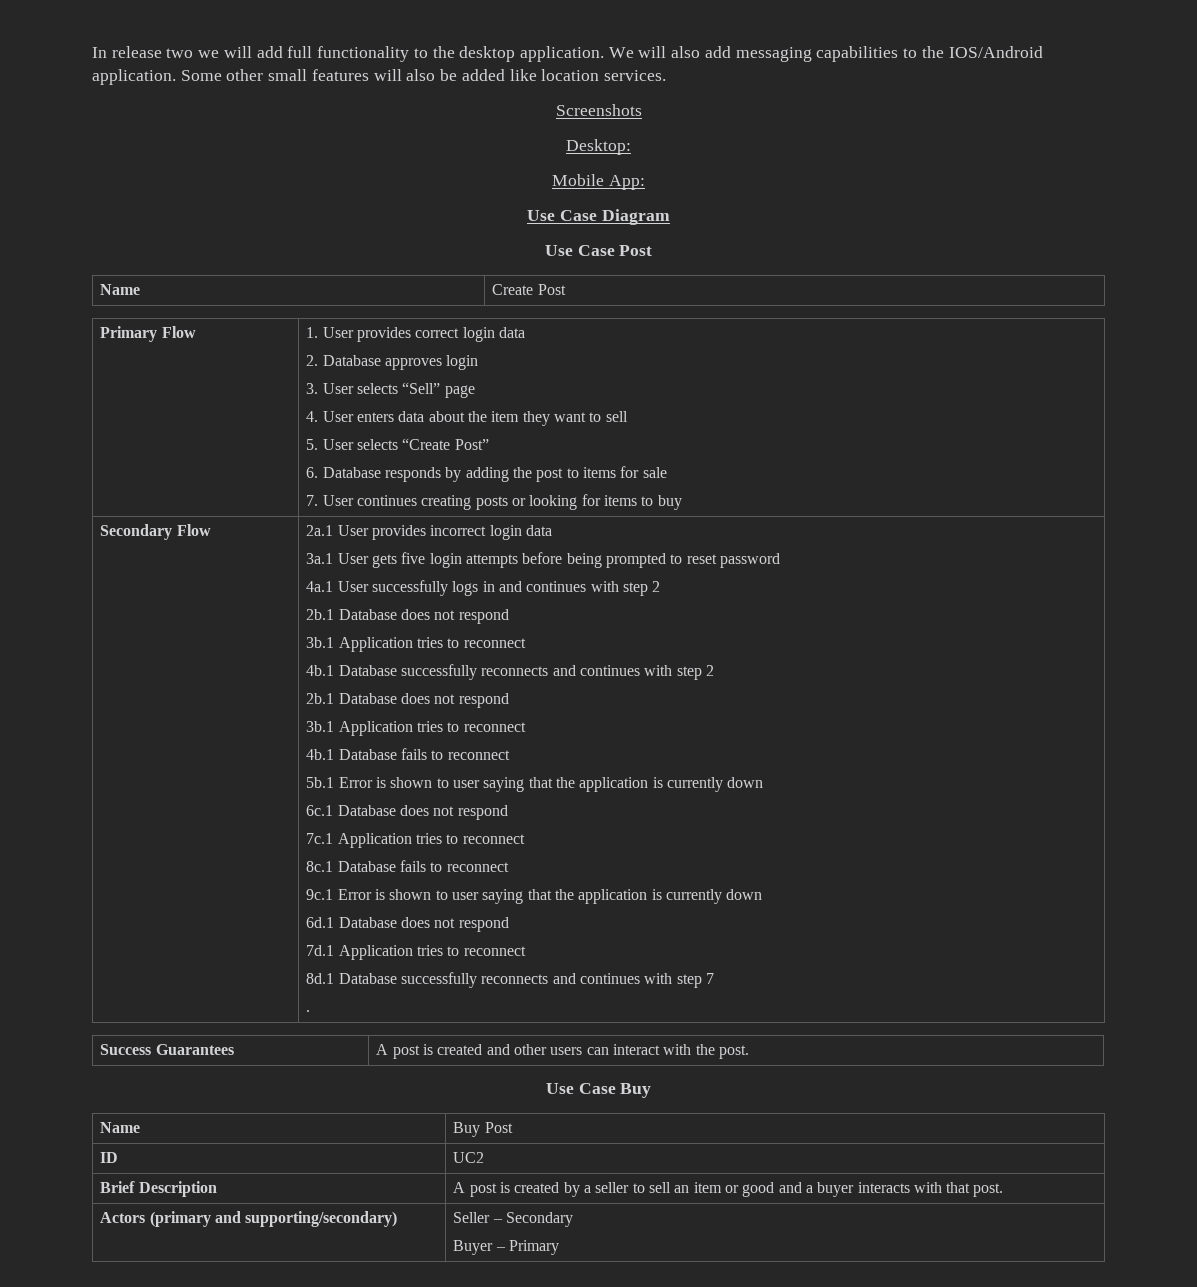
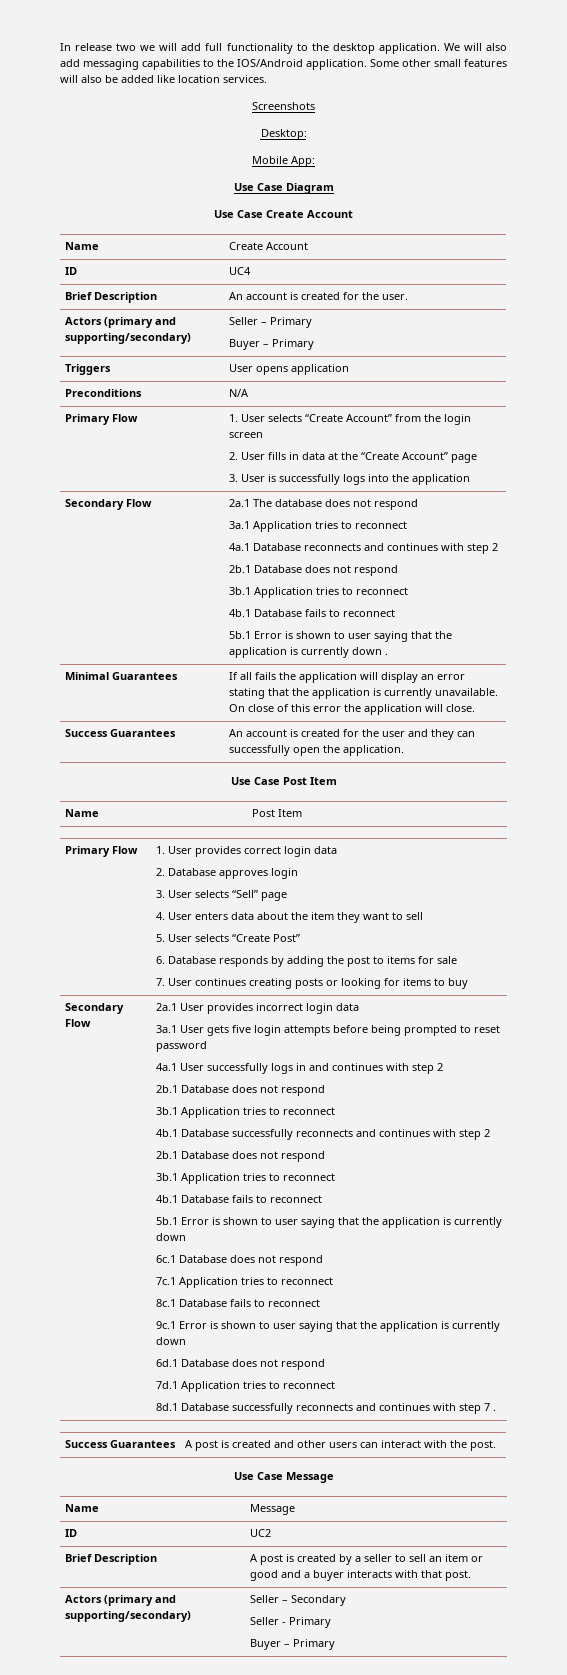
[619,245,653,256] Post -> [266,210,353,218] Create Account
[537,284,566,295] Post -> [265,242,308,250] [64,267,77,275] [228,267,251,275] [64,292,157,303] [228,292,408,300] [64,317,176,328] [64,333,191,344] [228,317,312,328] [228,339,314,350] [64,364,111,375] [228,364,349,375] [64,389,142,397] [228,389,249,397] [64,414,138,425] [228,414,471,425] [228,432,263,438] [228,452,477,463] [228,474,470,485] [64,499,152,510] [228,499,418,510] [228,521,407,532] [228,543,498,554] [228,565,398,576] [228,587,408,598] [228,609,395,617] [228,631,452,642] [228,647,388,658] [64,672,178,680] [228,672,465,683] [228,688,498,699] [228,704,475,715] [64,729,176,737] [228,729,475,740] [228,745,404,756] [230,777,337,785] [64,809,99,817] [251,809,302,817] Account // ID | UC4 // Brief Description | An account is created for the user. // Actors (primary and supporting/secondary) | Seller – Primary // Buyer – Primary // Triggers | User opens application // Preconditions | N/A // Primary Flow | 1. User selects “Create Account” from the login screen // 2. User fills in data at the “Create Account” page // 3. User is successfully logs into the application // Secondary Flow | 2a.1 The database does not respond // 3a.1 Application tries to reconnect // 4a.1 Database reconnects and continues with step 2 // 2b.1 Database does not respond // 3b.1 Application tries to reconnect // 4b.1 Database fails to reconnect // 5b.1 Error is shown to user saying that the application is currently down . // Minimal Guarantees | If all fails the application will display an error stating that the application is currently unavailable. On close of this error the application will close. // Success Guarantees | An account is created for the user and they can successfully open the application. // Use Case Post Item // Name | Post Item
(714, 978) // -> (490, 1407) none
[620,1083,652,1098] [100,1122,141,1133] [453,1122,513,1137] Buy // Name | Buy Post -> [285,1472,334,1483] [64,1504,99,1512] [249,1504,295,1515] Message // Name | Message
(574, 1219) none -> [249,1617,331,1628] // Seller - Primary

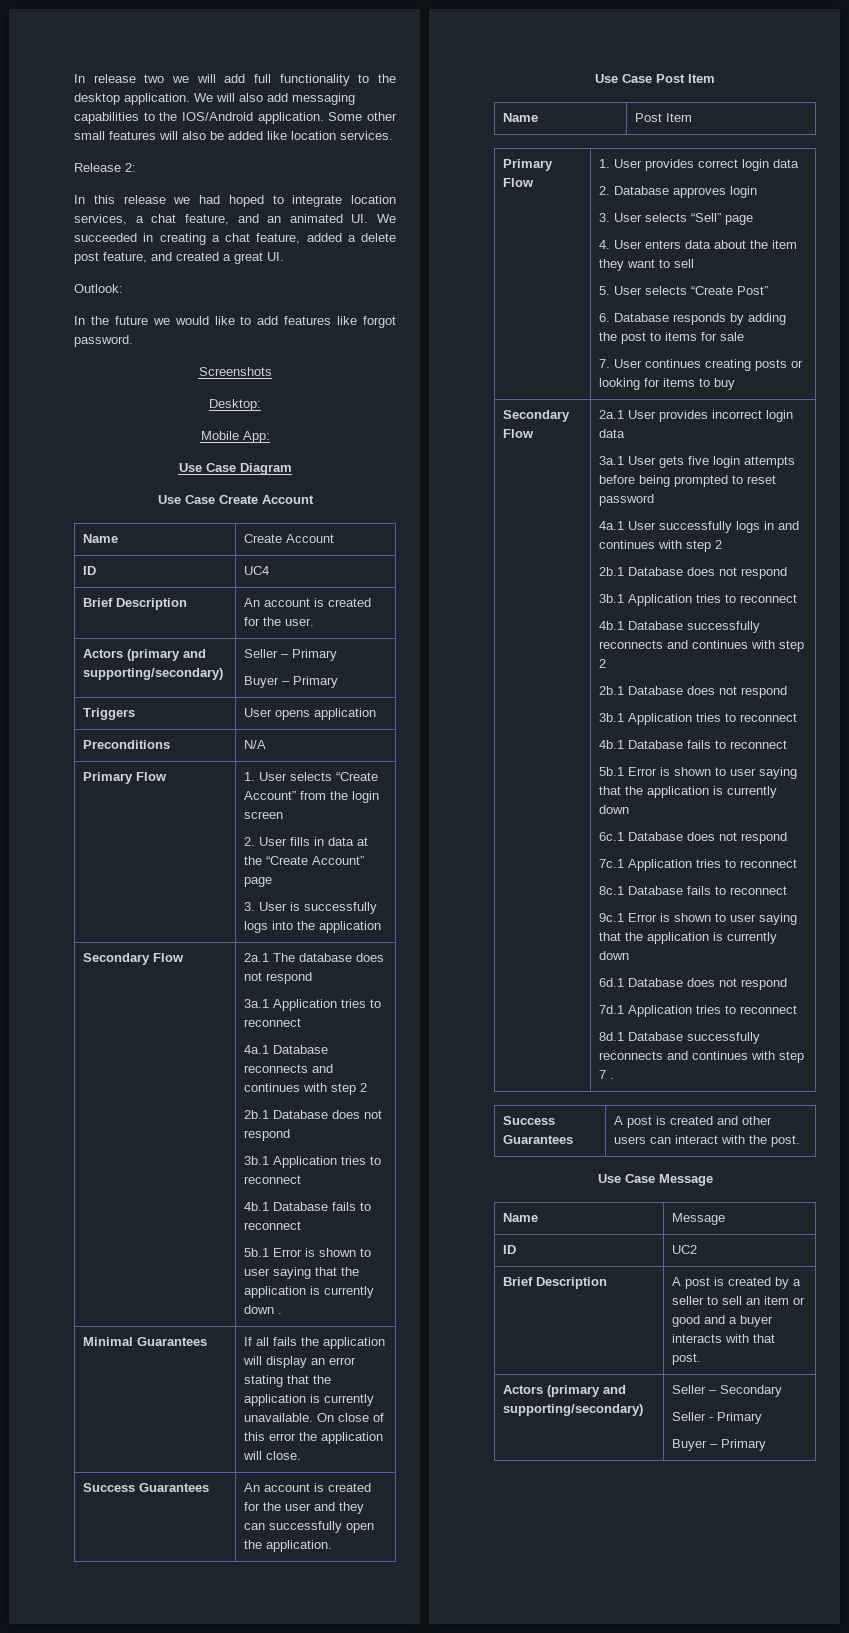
(267, 79) none -> [74,163,136,172] [74,195,396,207] [74,214,396,225] [74,233,396,245] [74,252,284,264] [74,284,123,293] [74,316,396,328] [74,335,133,347] // Release 2: // In this release we had hoped to integrate location services, a chat feature, and an animated UI. We succeeded in creating a chat feature, added a delete post feature, and created a great UI. // Outlook: // In the future we would like to add features like forgot password.

